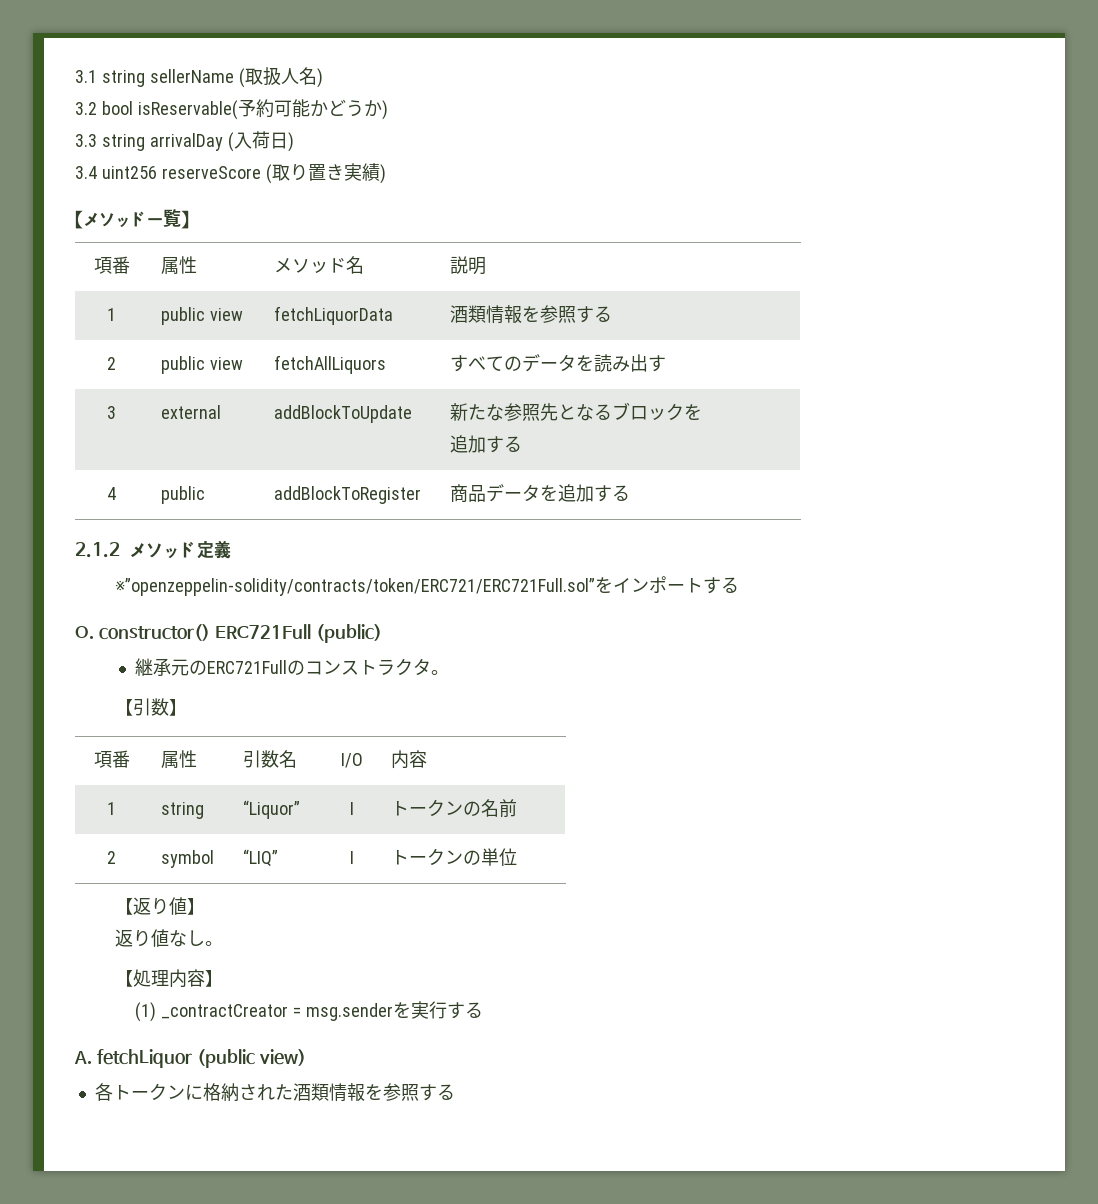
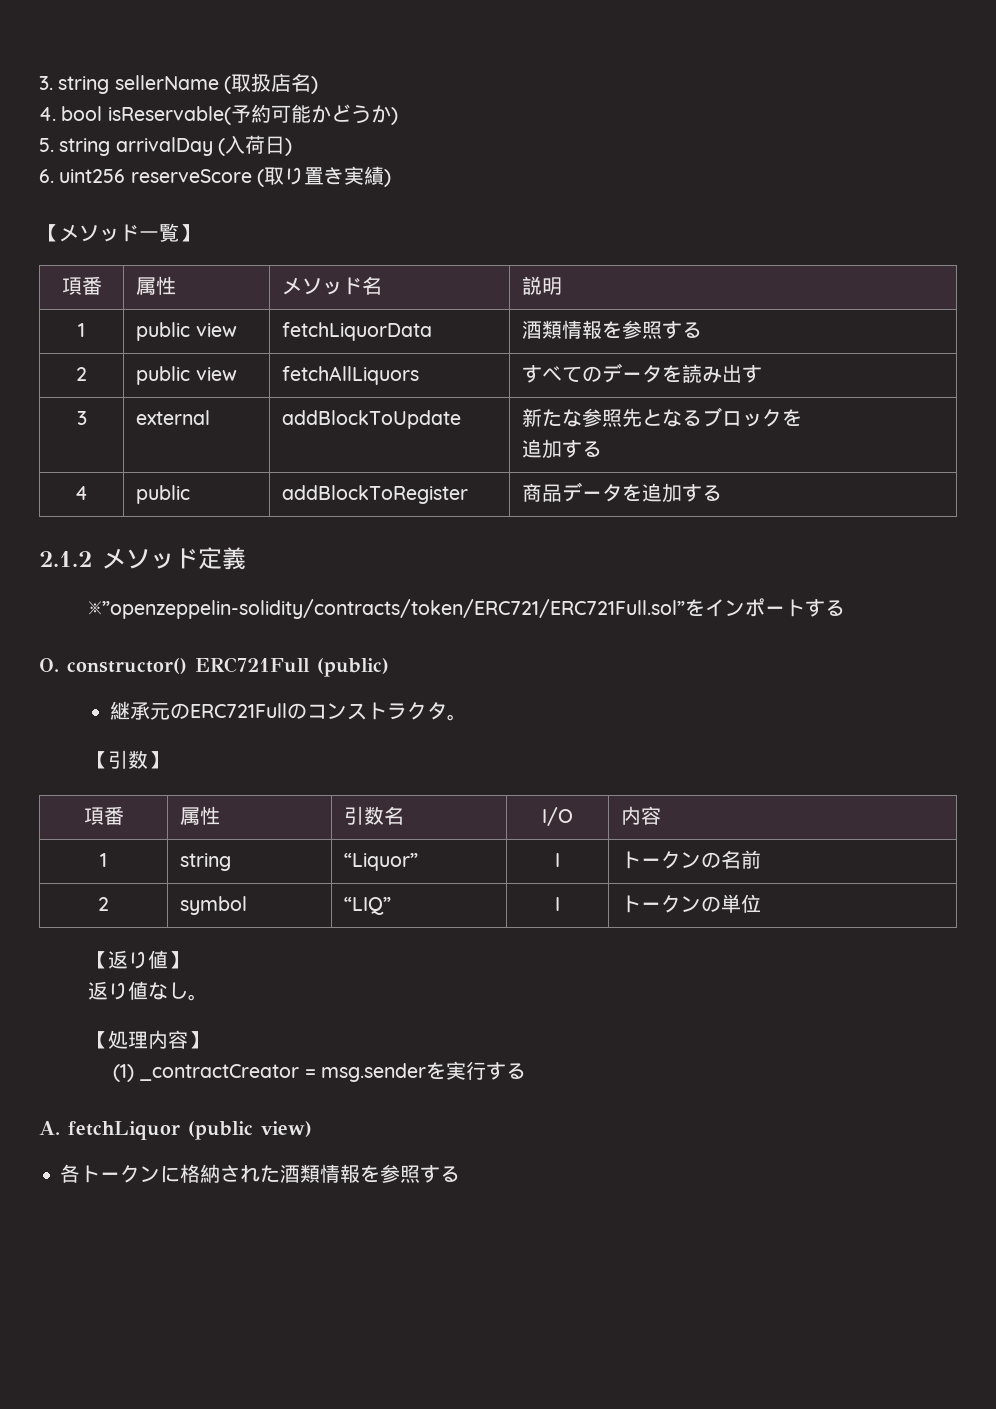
[75,70,97,83] 3.1 -> [39,76,53,90] 3.
[280,68,299,84] 人 -> [270,73,291,92] 店
[75,102,97,115] 3.2 -> [39,107,56,121] 4.
[75,134,97,147] 3.3 -> [39,138,54,152] 5.
[75,166,97,179] 3.4 -> [39,169,54,183] 6.

